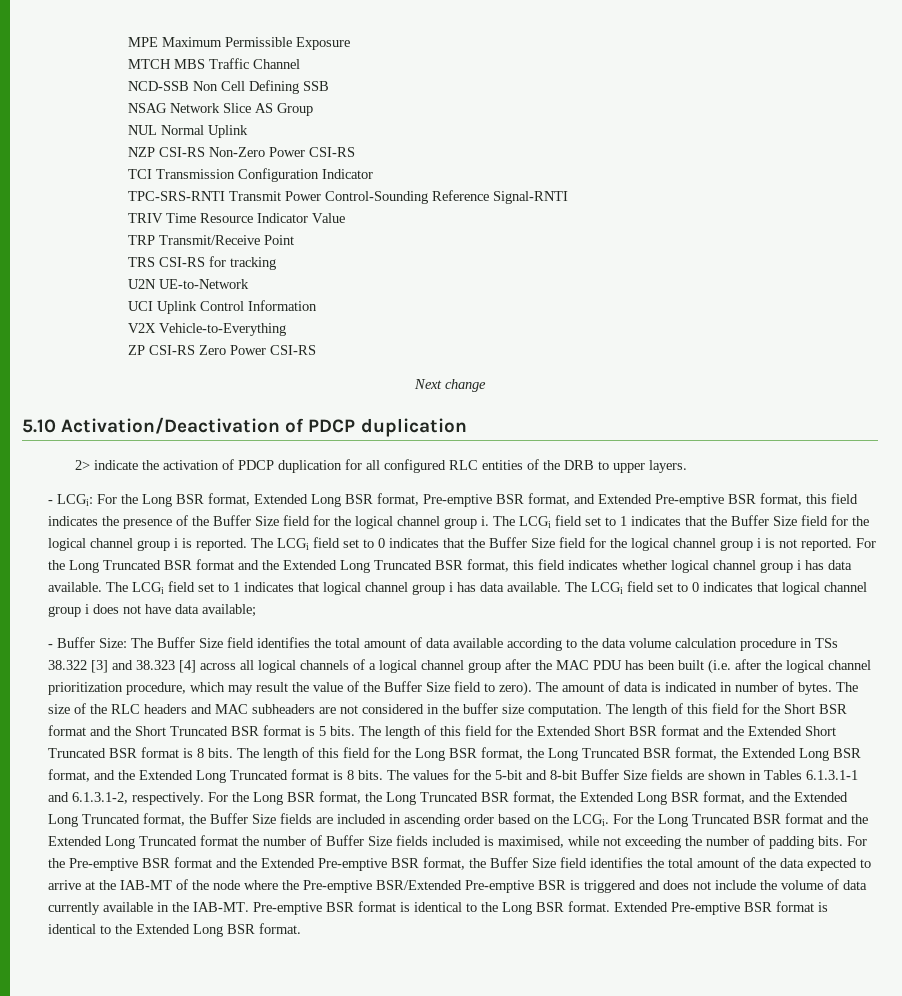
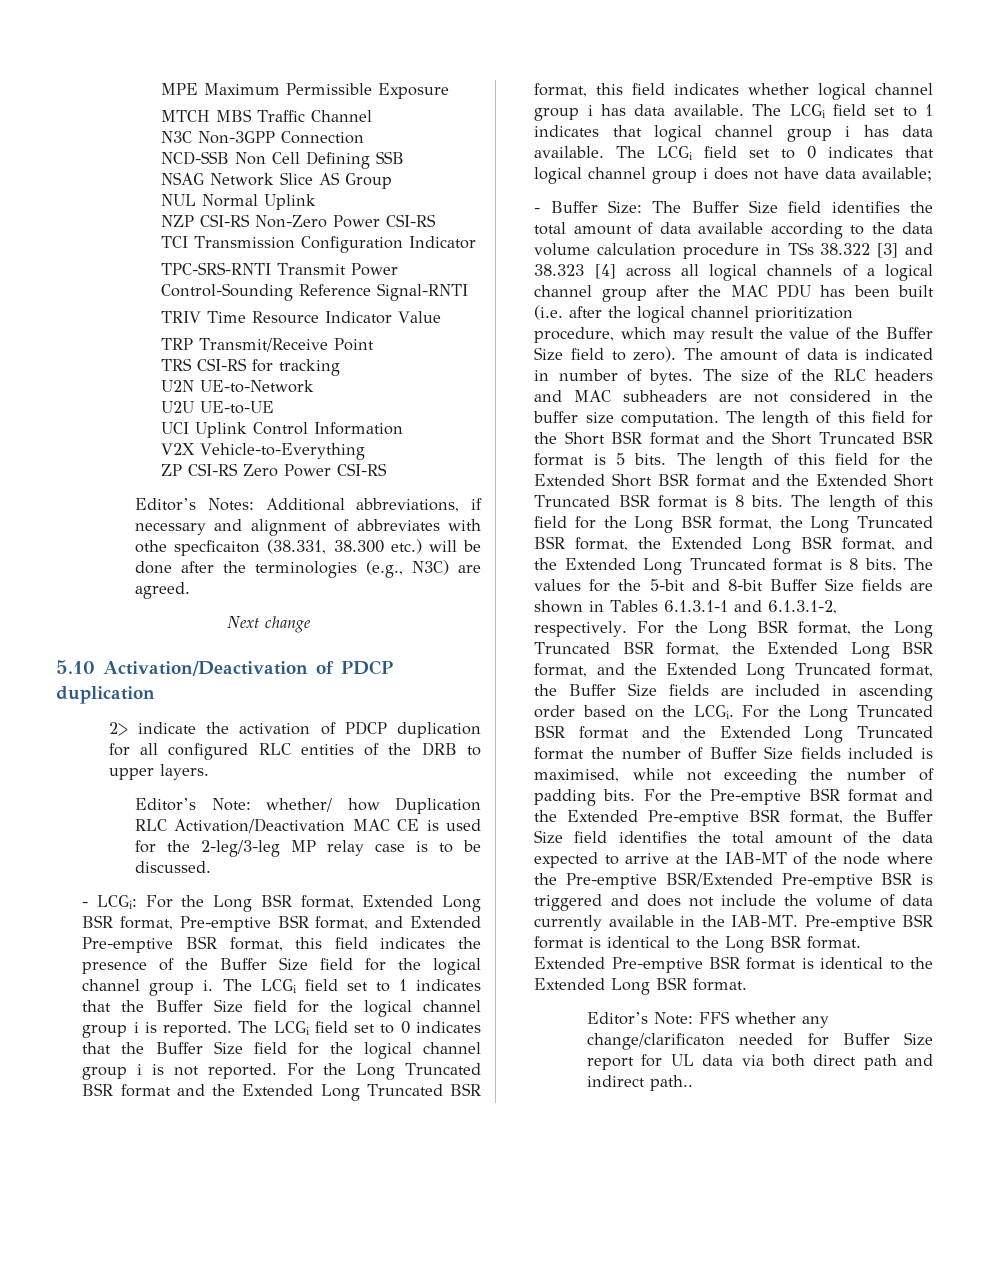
(300, 64) none -> [161,131,365,144] // N3C Non-3GPP Connection
(249, 284) none -> [161,401,275,414] // U2U UE-to-UE
(316, 350) none -> [135,498,483,512] [135,519,481,536] [135,539,482,556] [135,560,481,578] [135,582,191,599] // Editor’s Notes: Additional abbreviations, if necessary and alignment of abbreviates with othe specficaiton (38.331, 38.300 etc.) will be done after the terminologies (e.g., N3C) are agreed.
(687, 466) none -> [135,797,482,814] [135,818,481,833] [135,840,482,857] [135,861,212,873] // Editor’s Note: whether/ how Duplication RLC Activation/Deactivation MAC CE is used for the 2-leg/3-leg MP relay case is to be discussed.
(302, 928) none -> [587,1011,830,1028] [587,1032,933,1050] [587,1054,933,1070] [587,1075,694,1091] // Editor’s Note: FFS whether any change/clarificaton needed for Buffer Size report for UL data via both direct path and indirect path..

